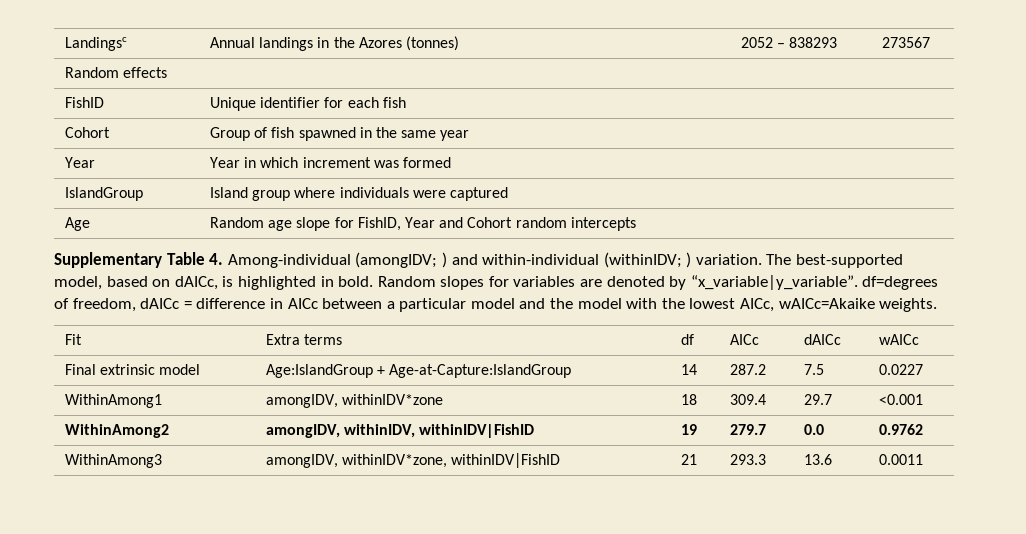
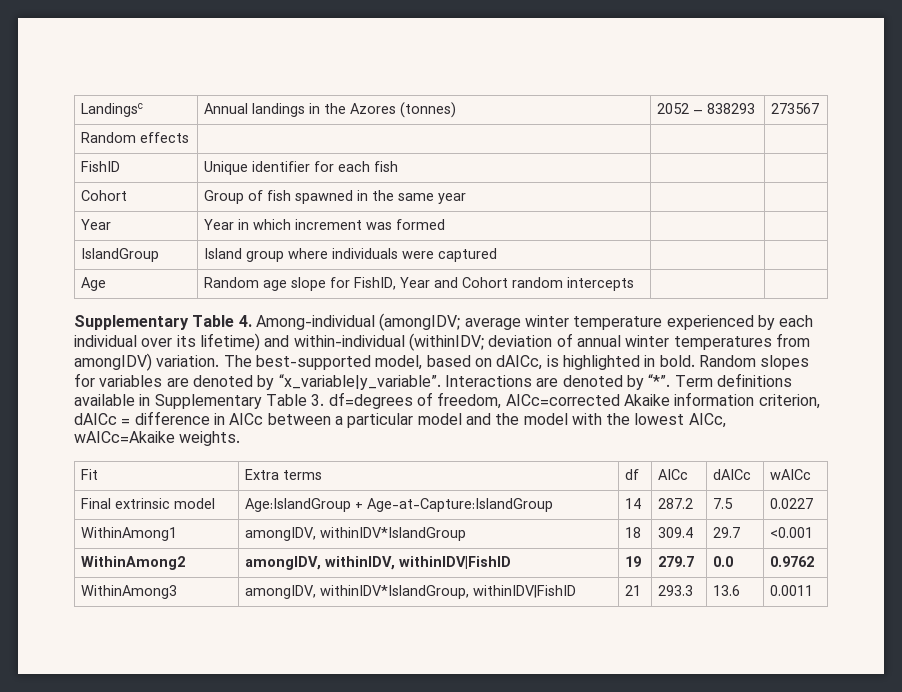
[441,252,692,268] ) and within-individual (withinIDV; ) -> [464,315,814,330] [74,333,810,351] [74,353,152,371] average winter temperature experienced by each individual over its lifetime) and within-individual (withinIDV; deviation of annual winter temperatures from amongIDV)
[862,276,939,290] [54,298,136,312] df=degrees of freedom, -> [444,373,792,390] [74,392,820,409] Interactions are denoted by “*”. Term definitions available in Supplementary Table 3. df=degrees of freedom, AICc=corrected Akaike information criterion,
[342,394,444,405] withinIDV*zone -> [319,527,466,541] withinIDV*IslandGroup
[342,454,448,468] withinIDV*zone, -> [319,585,469,599] withinIDV*IslandGroup,

